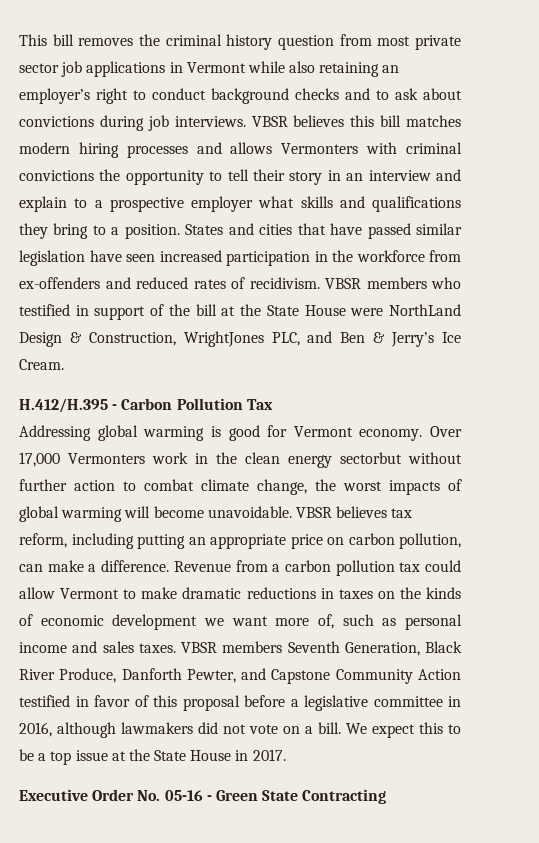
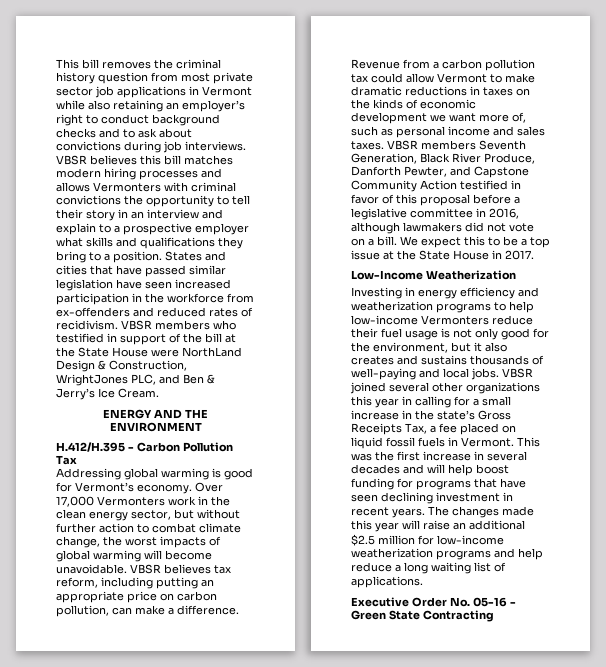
(64, 364) none -> [103,409,208,419] [109,422,202,432] // ENERGY AND THE ENVIRONMENT
[293,426,353,437] Vermont -> [75,482,134,492] Vermont’s
[340,452,402,464] sectorbut -> [131,509,194,520] sector, but
(286, 755) none -> [351,270,516,280] [351,287,539,299] [351,301,534,313] [351,315,533,325] [351,328,549,340] [351,342,507,353] [351,355,544,365] [351,368,533,380] [350,382,540,394] [351,396,511,408] [351,410,511,420] [351,423,516,435] [351,437,540,449] [351,451,527,461] [351,464,509,476] [351,478,526,490] [351,492,513,504] [351,506,534,518] [351,520,525,532] [351,534,504,546] [351,548,543,560] [351,562,506,574] [351,576,423,588] // Low-Income Weatherization // Investing in energy efficiency and weatherization programs to help low-income Vermonters reduce their fuel usage is not only good for the environment, but it also creates and sustains thousands of well-paying and local jobs. VBSR joined several other organizations this year in calling for a small increase in the state’s Gross Receipts Tax, a fee placed on liquid fossil fuels in Vermont. This was the first increase in several decades and will help boost funding for programs that have seen declining investment in recent years. The changes made this year will raise an additional $2.5 million for low-income weatherization programs and help reduce a long waiting list of applications.

